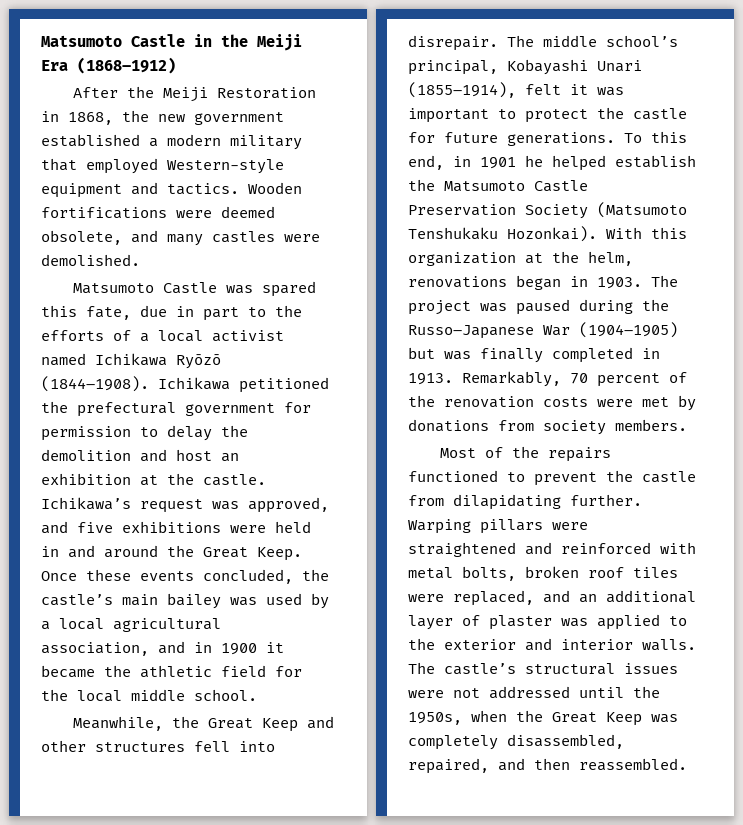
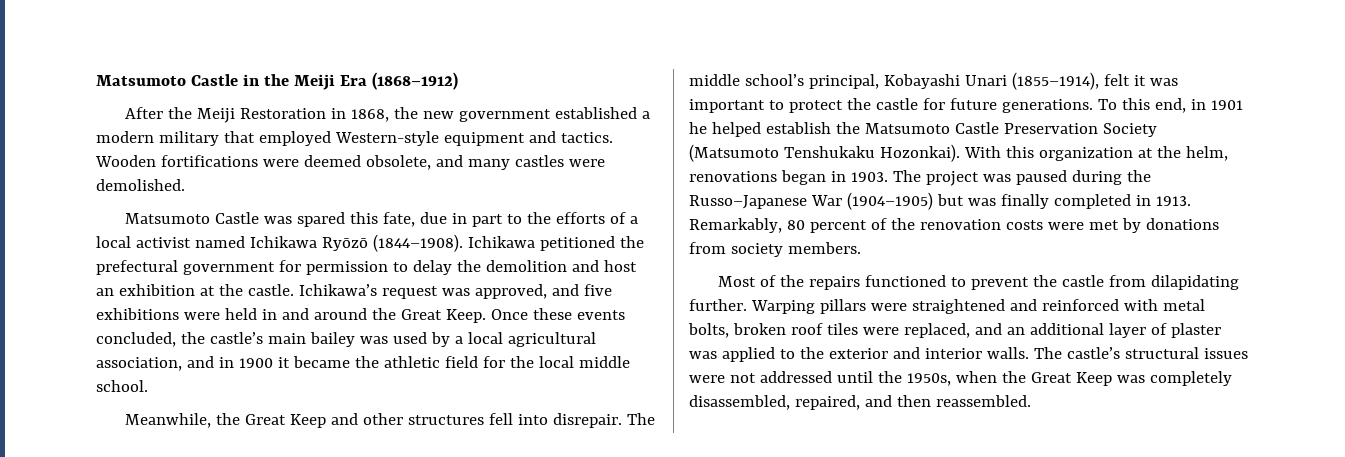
[570,373,588,384] 70 -> [786,220,805,230] 80

